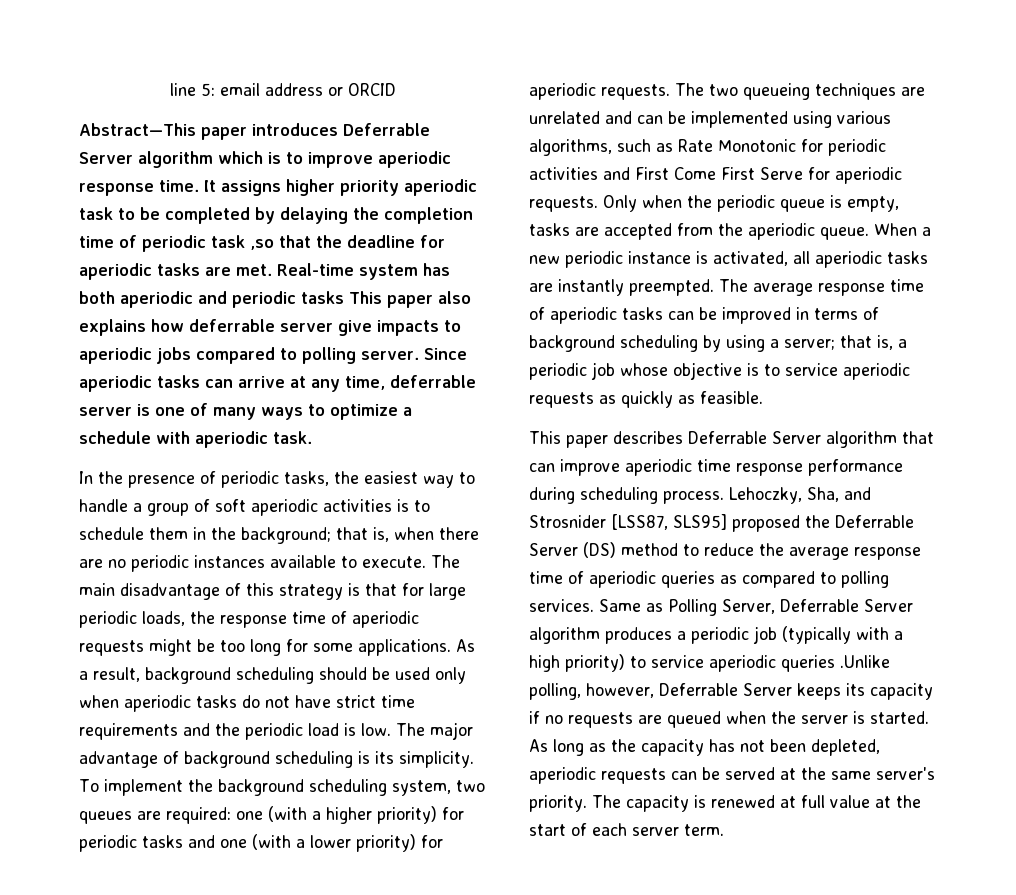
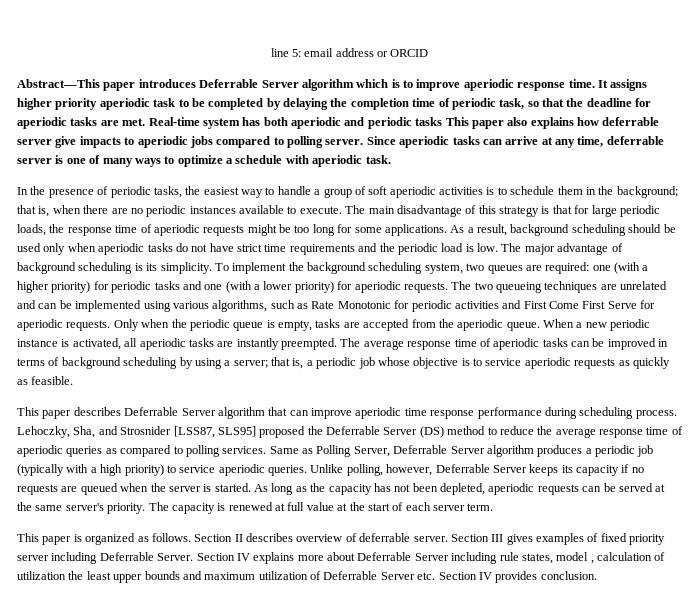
[211,235,274,250] task ,so -> [499,98,539,109] task, so
[781,655,890,672] queries .Unlike -> [268,464,344,476] queries. Unlike
(724, 830) none -> [17,533,666,545] [17,552,666,564] [17,571,597,583] // This paper is organized as follows. Section II describes overview of deferrable server. Section III gives examples of fixed priority server including Deferrable Server. Section IV explains more about Deferrable Server including rule states, model , calculation of utilization the least upper bounds and maximum utilization of Deferrable Server etc. Section IV provides conclusion.

